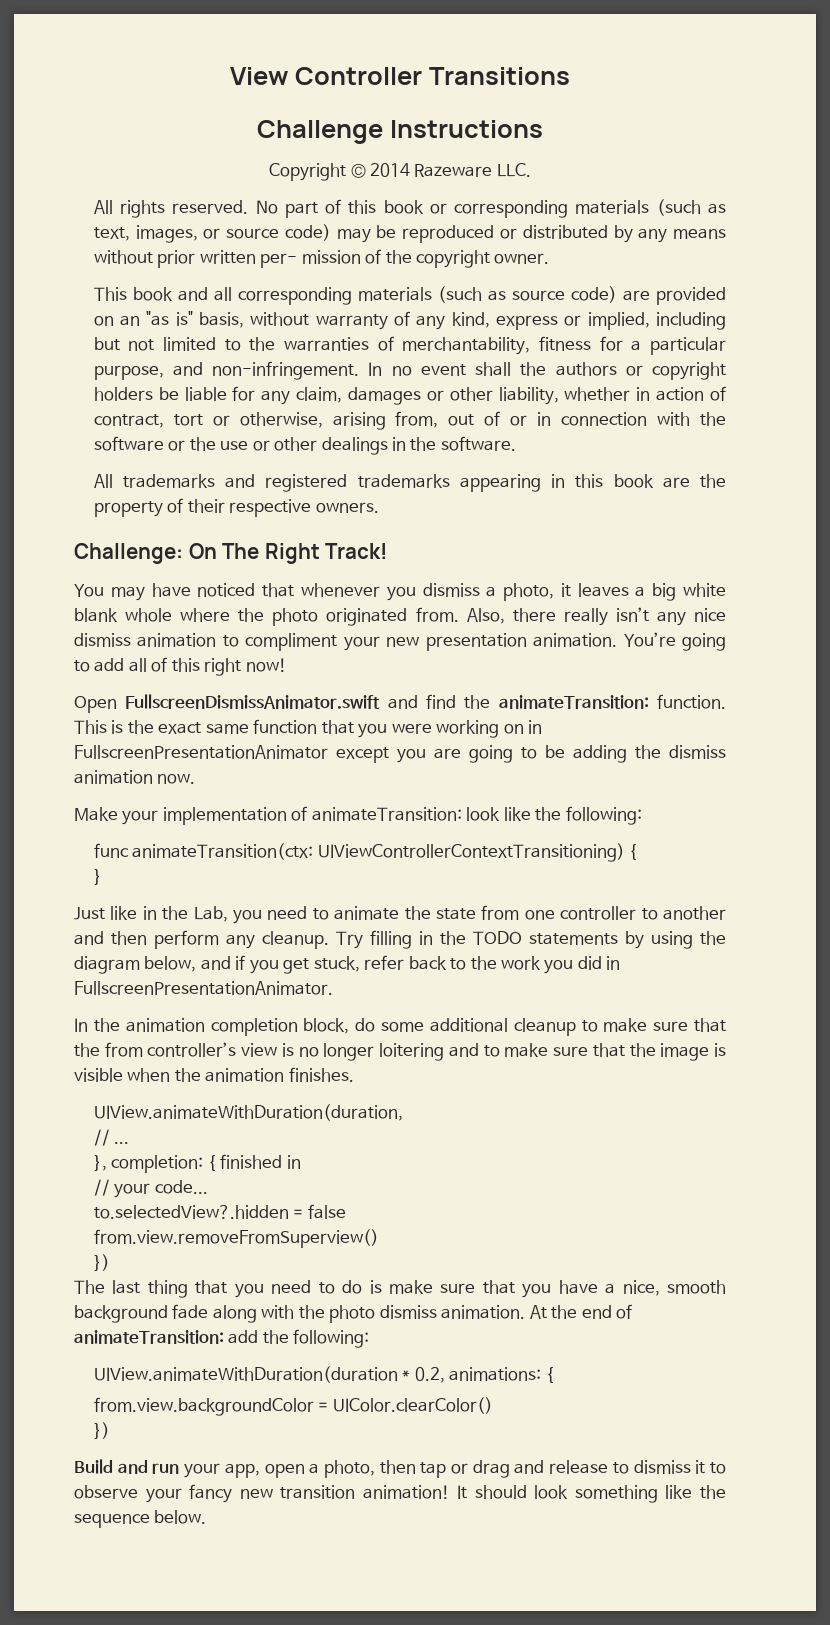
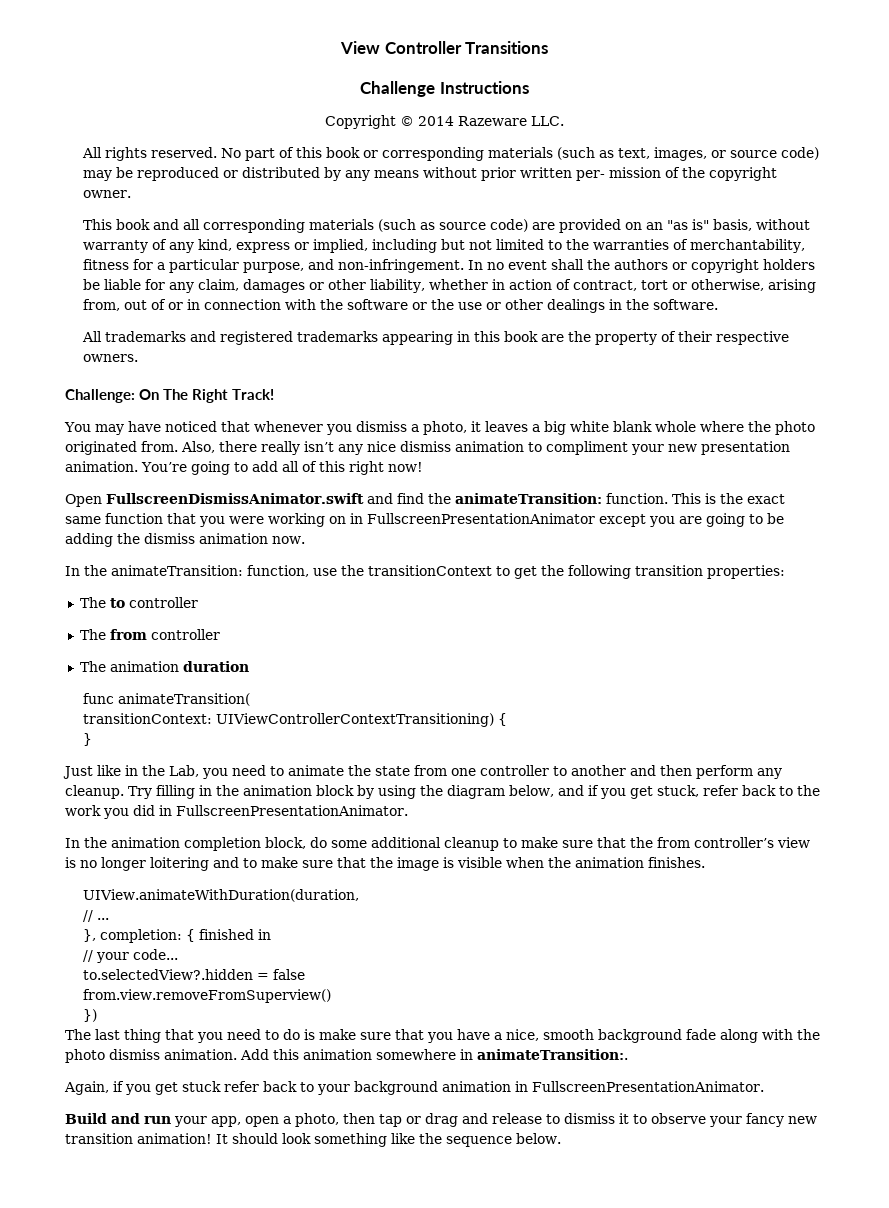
[74,806,642,825] Make your implementation of animateTransition: look like the following: -> [65,565,785,579] [79,597,198,608] [79,629,220,640] [79,661,249,672] In the animateTransition: function, use the transitionContext to get the following transition properties: // The to controller // The from controller // The animation duration
[132,843,314,860] animateTransition(ctx: -> [118,693,251,706] [83,713,213,724] animateTransition( // transitionContext:
[472,931,618,945] TODO statements -> [243,785,354,796] animation block
[529,1304,632,1319] [74,1329,370,1348] [93,1366,554,1383] [93,1397,493,1416] [93,1422,110,1439] At the end of animateTransition: add the following: // UIView.animateWithDuration(duration * 0.2, animations: { // from.view.backgroundColor = UIColor.clearColor() // }) -> [240,1049,628,1060] [64,1081,764,1095] Add this animation somewhere in animateTransition:. // Again, if you get stuck refer back to your background animation in FullscreenPresentationAnimator.

